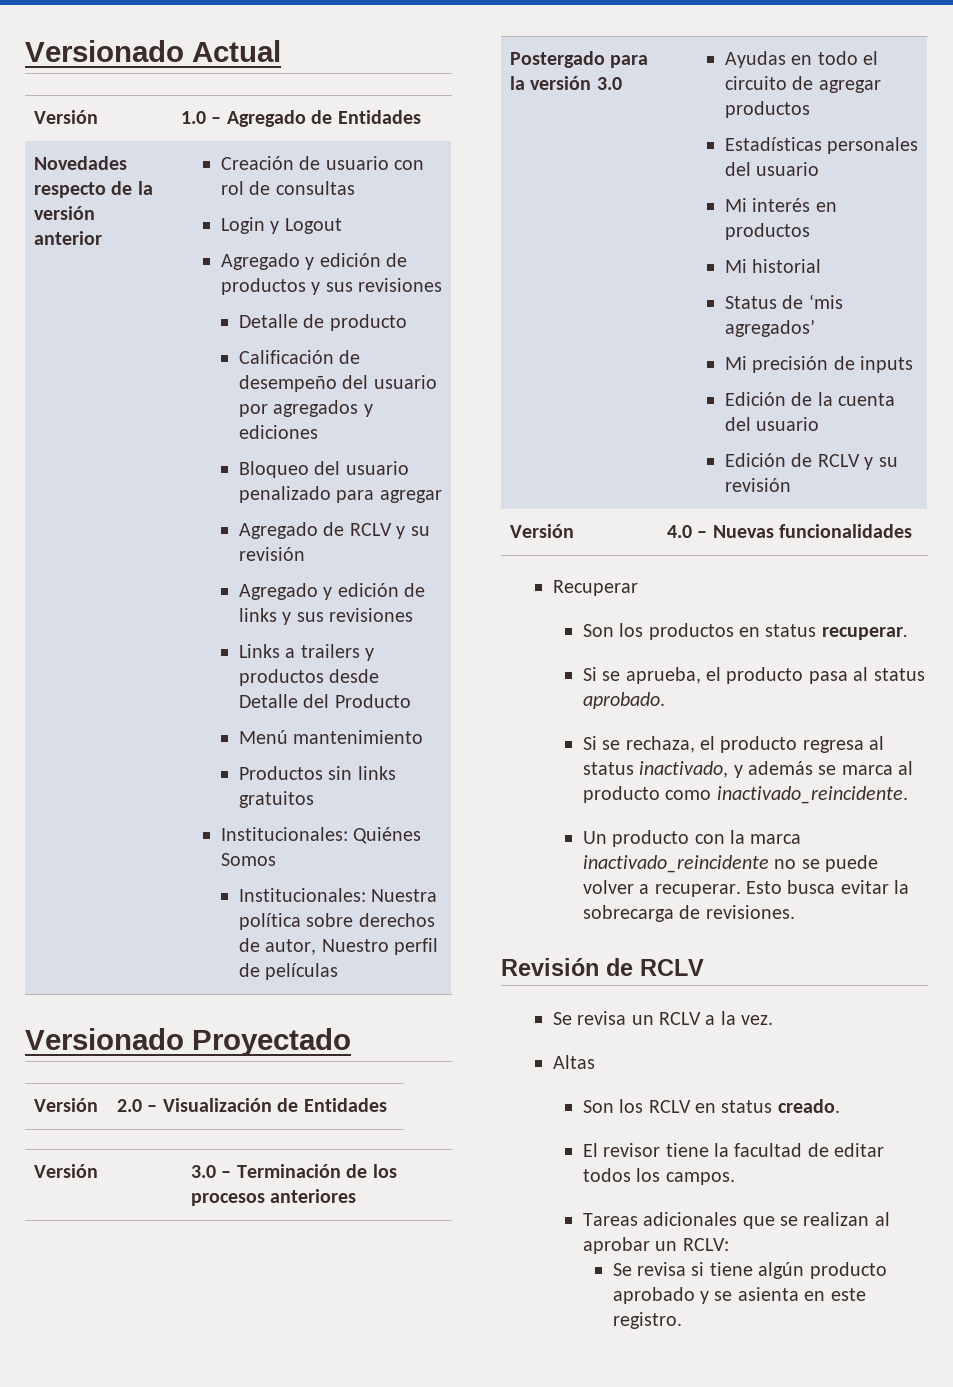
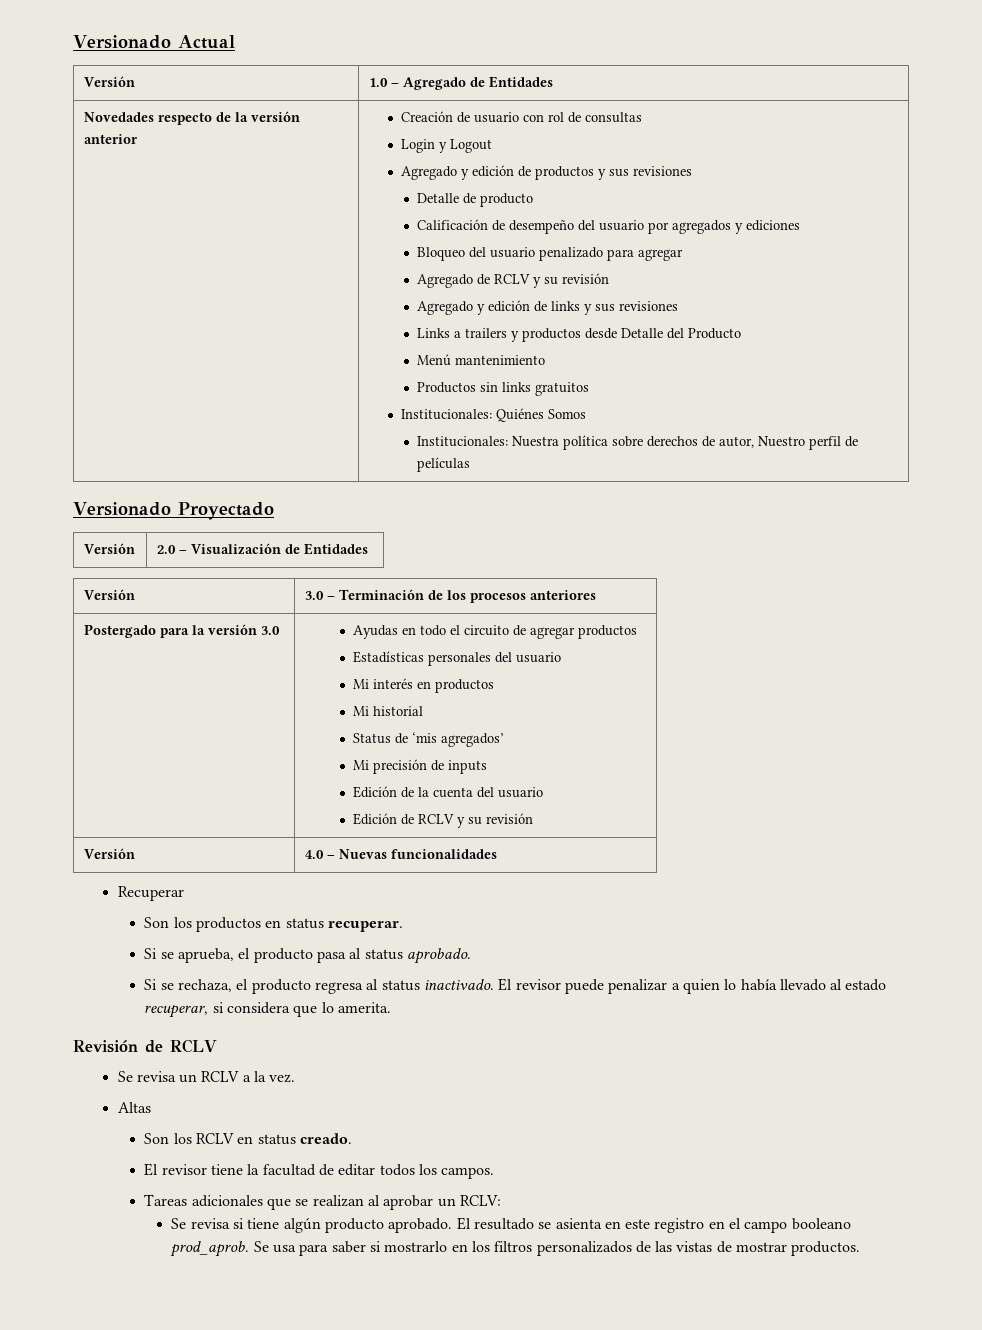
[639,761,914,778] [582,786,908,804] [582,830,802,847] [582,855,878,873] [582,880,910,897] [582,905,795,922] inactivado, y además se marca al producto como inactivado_reincidente. // Un producto con la marca inactivado_reincidente no se puede volver a recuperar. Esto busca evitar la sobrecarga de revisiones. -> [423,978,887,994] [144,1002,392,1018] inactivado. El revisor puede penalizar a quien lo había llevado al estado recuperar, si considera que lo amerita.
[612,1287,709,1304] aprobado y -> [388,1217,534,1233] aprobado. El resultado
[612,1312,682,1329] registro. -> [654,1218,851,1233] [170,1241,861,1257] registro en el campo booleano prod_aprob. Se usa para saber si mostrarlo en los filtros personalizados de las vistas de mostrar productos.

